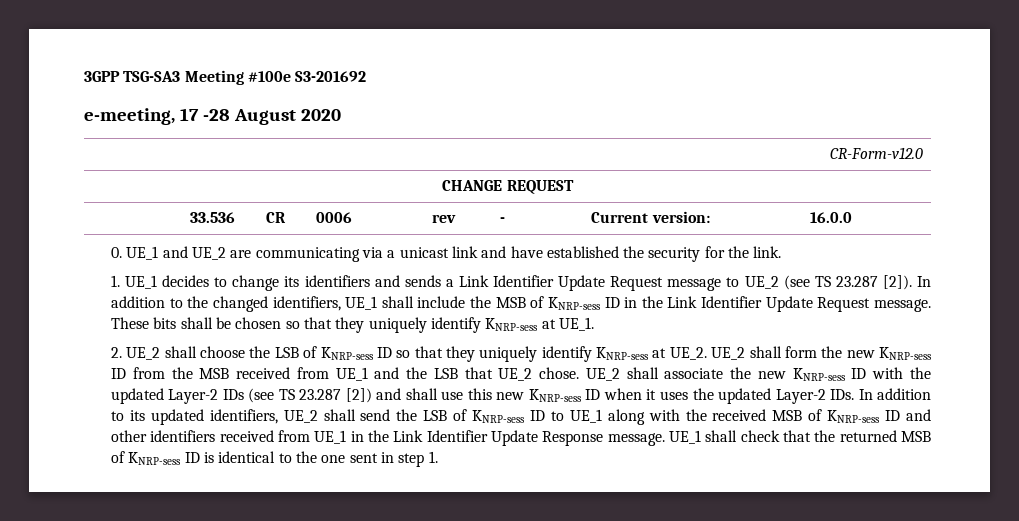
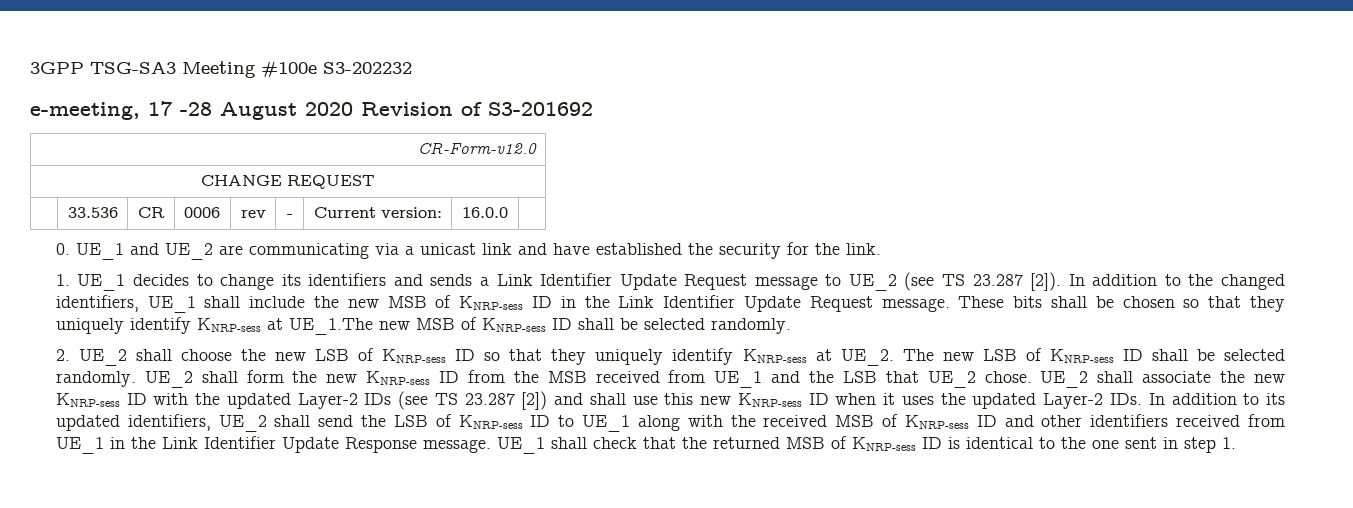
[295,71,367,82] S3-201692 -> [323,62,412,74] S3-202232
(341, 115) none -> [361,102,593,116] Revision of S3-201692
(492, 302) none -> [347,299,379,308] new
[558,317,594,331] UE_1. -> [288,317,791,335] UE_1.The new MSB of KNRP-sess ID shall be selected randomly.
(271, 352) none -> [275,352,307,361] new
(707, 353) none -> [902,348,1285,363] [55,371,136,387] The new LSB of KNRP-sess ID shall be selected randomly.

